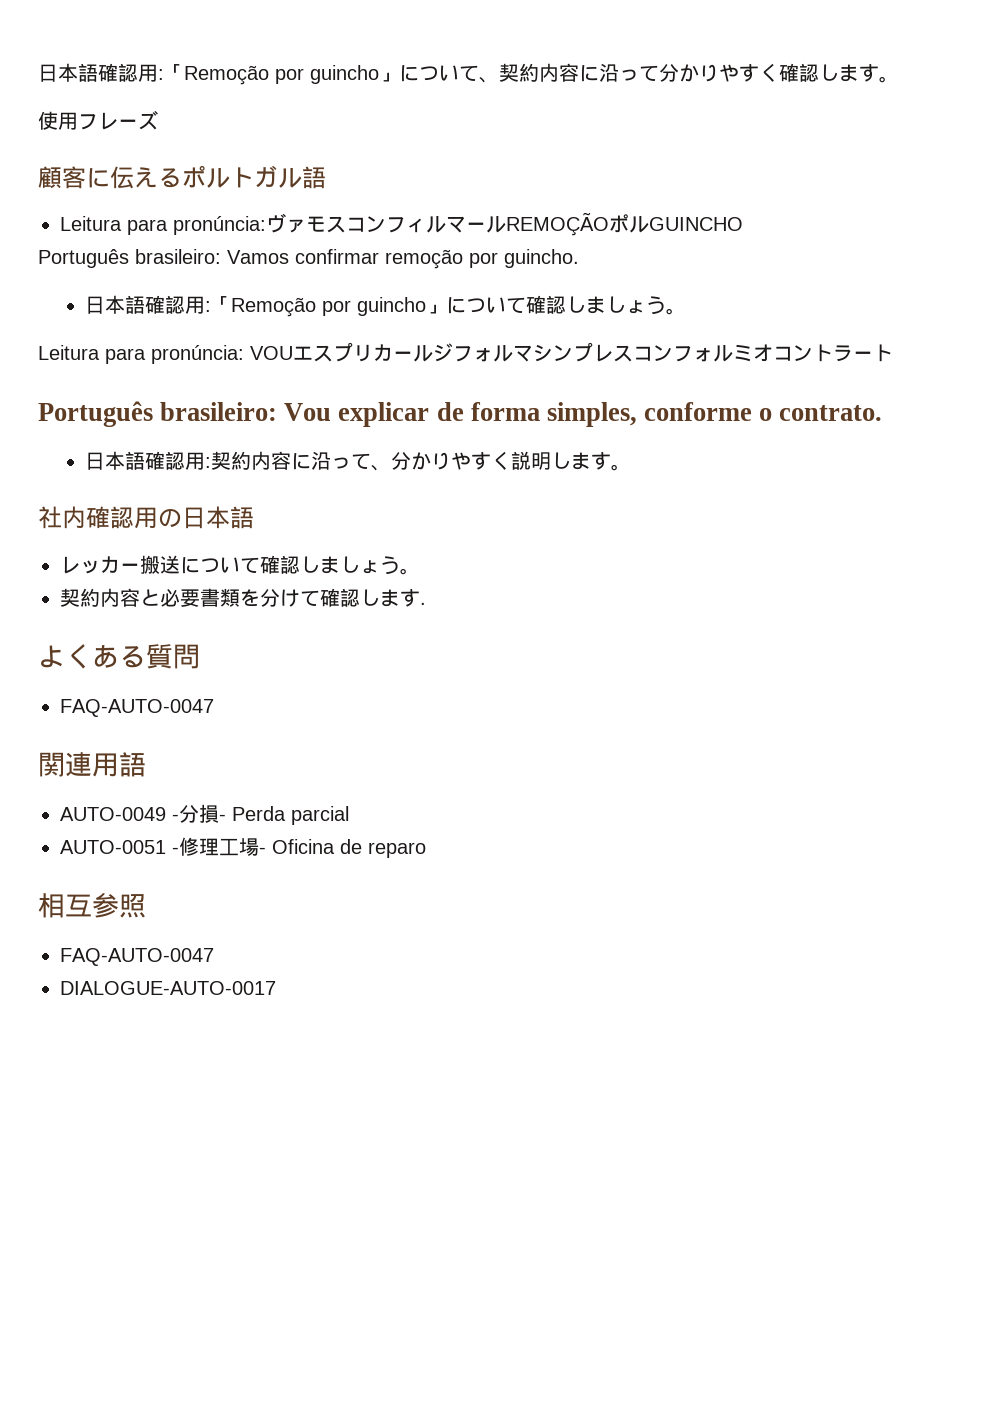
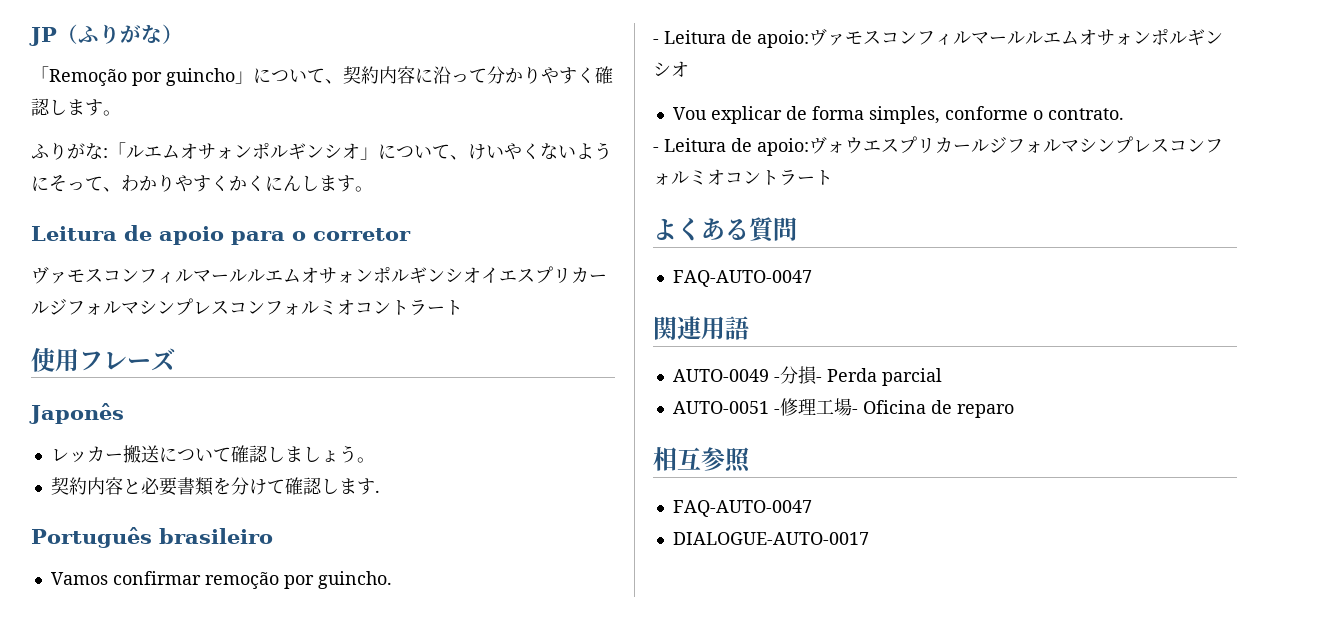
[38,63,164,82] 日本語確認用: -> [29,24,183,46] JP（ふりがな） //
[38,110,158,130] [38,165,326,189] [60,212,743,236] [38,249,579,269] [84,295,686,317] [38,345,293,364] 使用フレーズ // 顧客に伝えるポルトガル語 // Leitura para pronúncia:ヴァモスコンフィルマールREMOÇÃOポルGUINCHO // Português brasileiro: Vamos confirmar remoção por guincho. // 日本語確認用:「Remoção por guincho」について確認しましょう。 // Leitura para pronúncia: VOU -> [31,142,612,160] [31,174,373,192] [31,225,411,245] [31,266,499,284] ふりがな:「ルエムオサォンポルギンシオ」について、けいやくないようにそって、わかりやすくかくにんします。 // Leitura de apoio para o corretor // ヴァモスコンフィルマールルエムオサォンポルギンシオイ
[38,401,883,427] [84,451,631,471] [38,506,254,529] Português brasileiro: Vou explicar de forma simples, conforme o contrato. // 日本語確認用:契約内容に沿って、分かりやすく説明します。 // 社内確認用の日本語 -> [31,347,175,372] [29,403,124,424] 使用フレーズ // Japonês
(426, 603) none -> [31,527,273,548] [50,571,392,589] [653,28,1223,48] [653,61,689,77] [672,106,1124,124] [653,136,1223,156] [653,169,833,186] // Português brasileiro // Vamos confirmar remoção por guincho. // - Leitura de apoio:ヴァモスコンフィルマールルエムオサォンポルギンシオ // Vou explicar de forma simples, conforme o contrato. // - Leitura de apoio:ヴォウエスプリカールジフォルマシンプレスコンフォルミオコントラート

